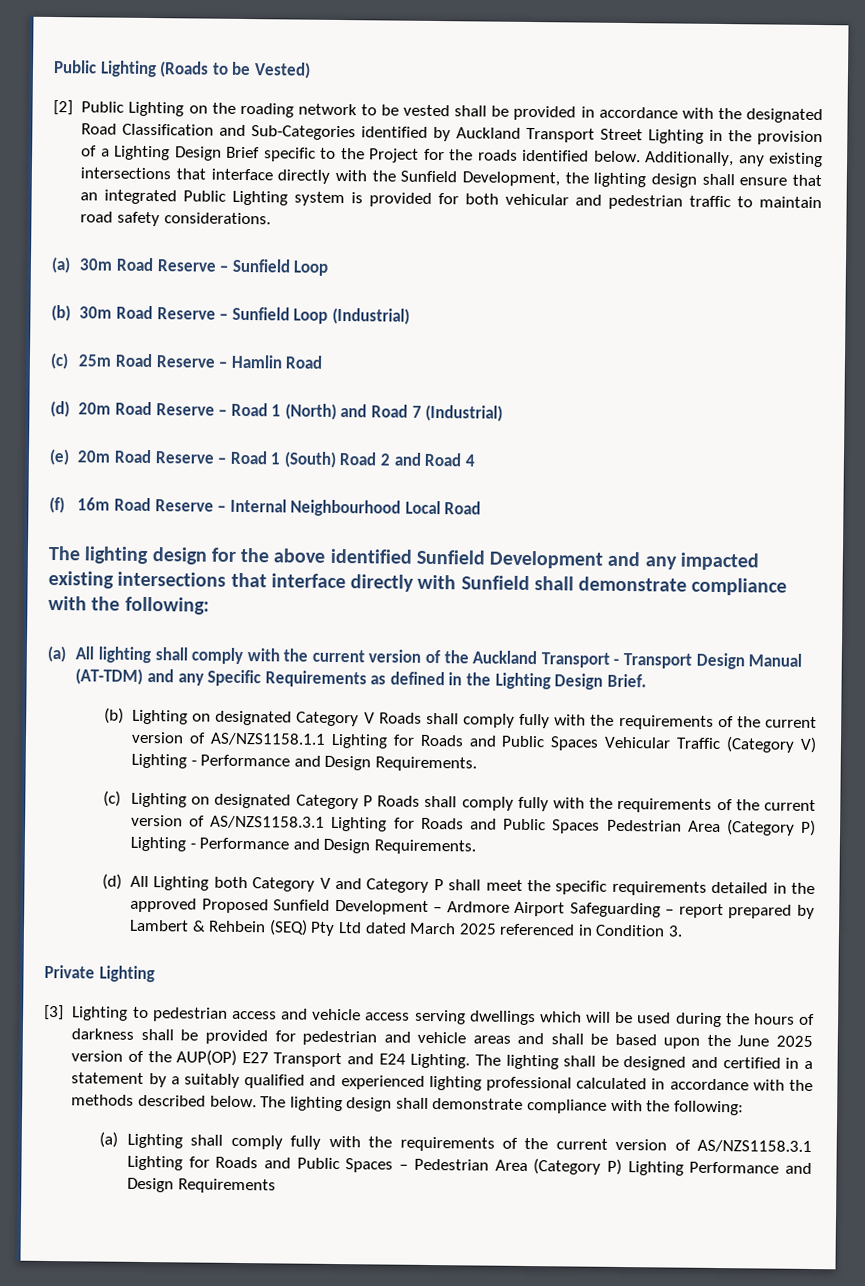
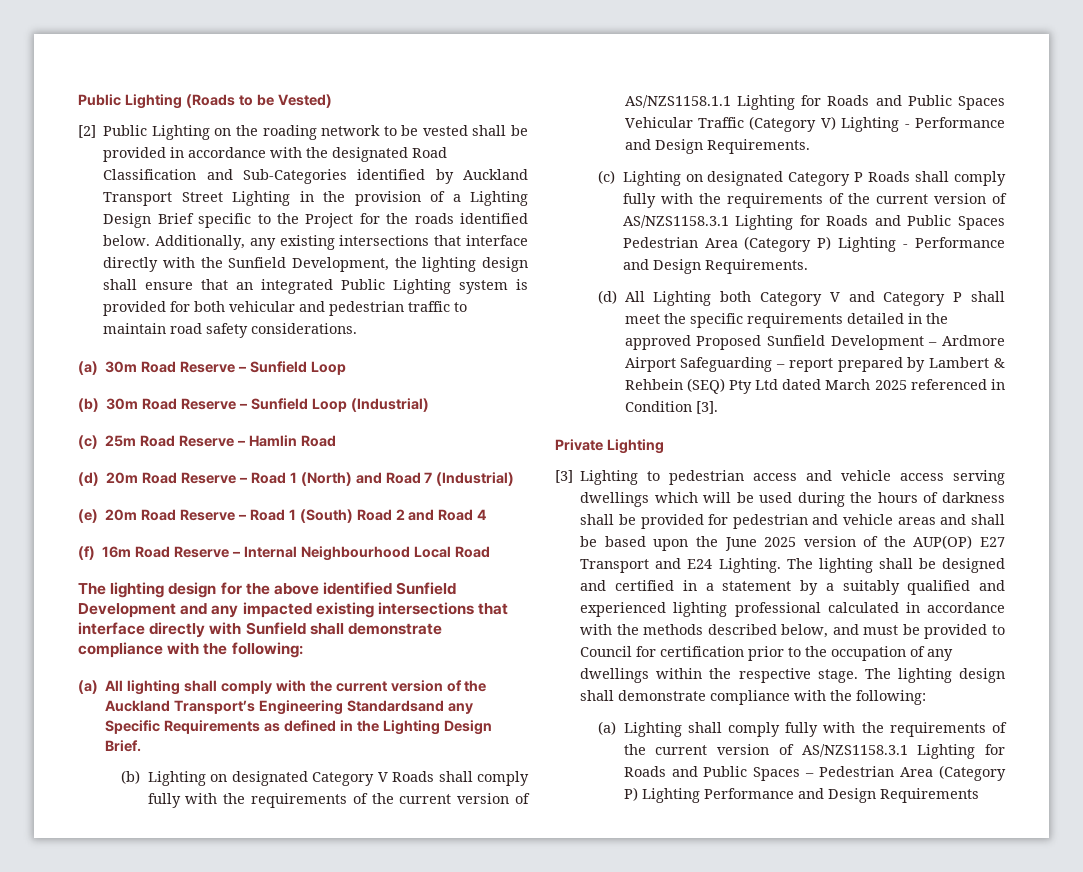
[540,652,803,670] [75,668,174,685] Transport - Transport Design Manual (AT-TDM) and -> [174,700,444,715] Transport’s Engineering Standardsand
[668,925,684,937] 3. -> [695,401,718,414] [3].
[209,1095,257,1108] below. -> [781,624,1005,639] [580,646,954,661] [580,668,858,683] below, and must be provided to Council for certification prior to the occupation of any dwellings within the respective stage.

